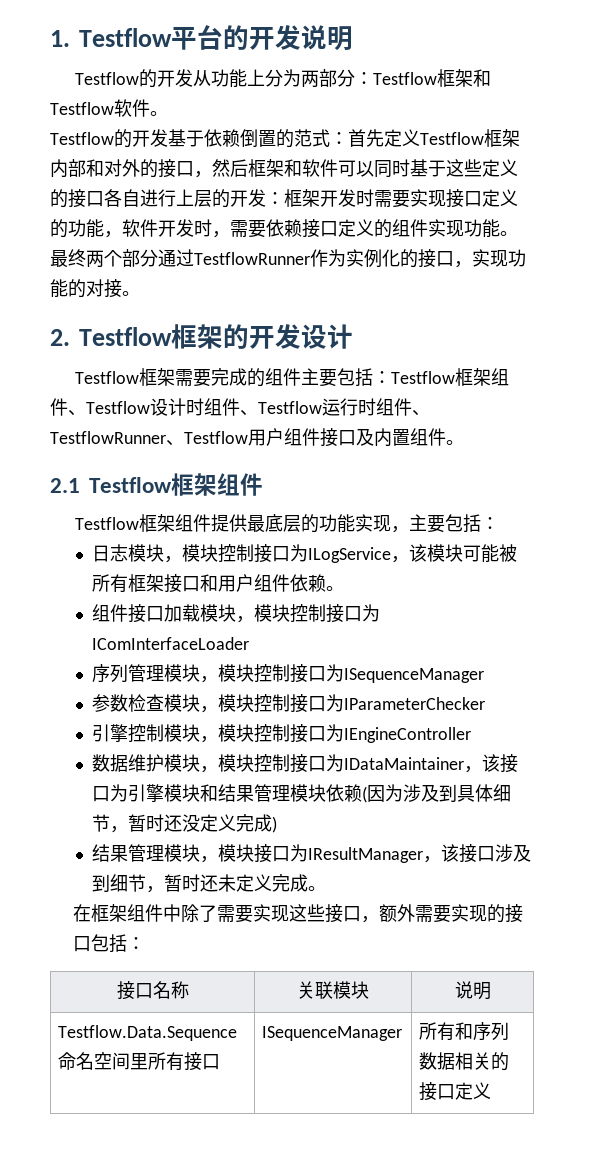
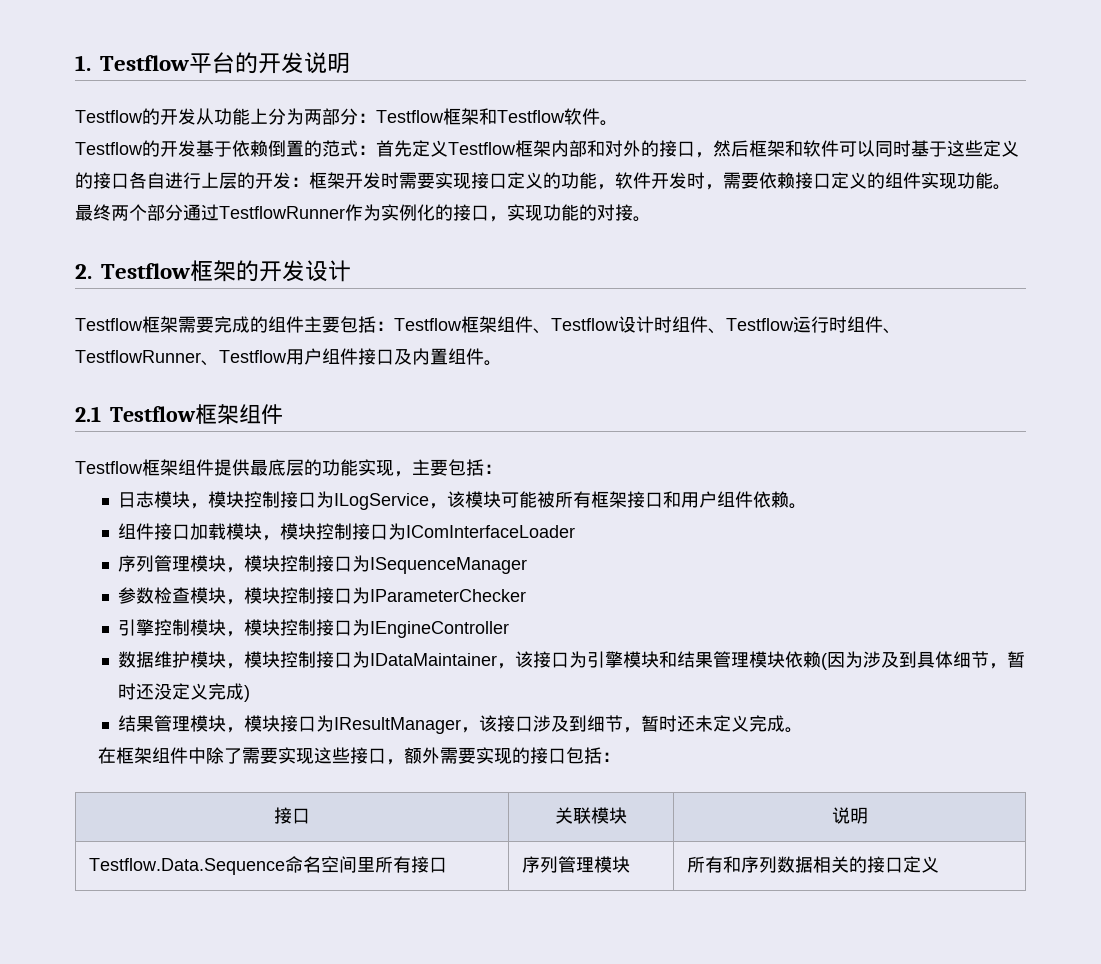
[152,981,189,999] 名称 -> (310, 816) none
[262,1026,403,1041] ISequenceManager -> [522,856,631,873] 序列管理模块

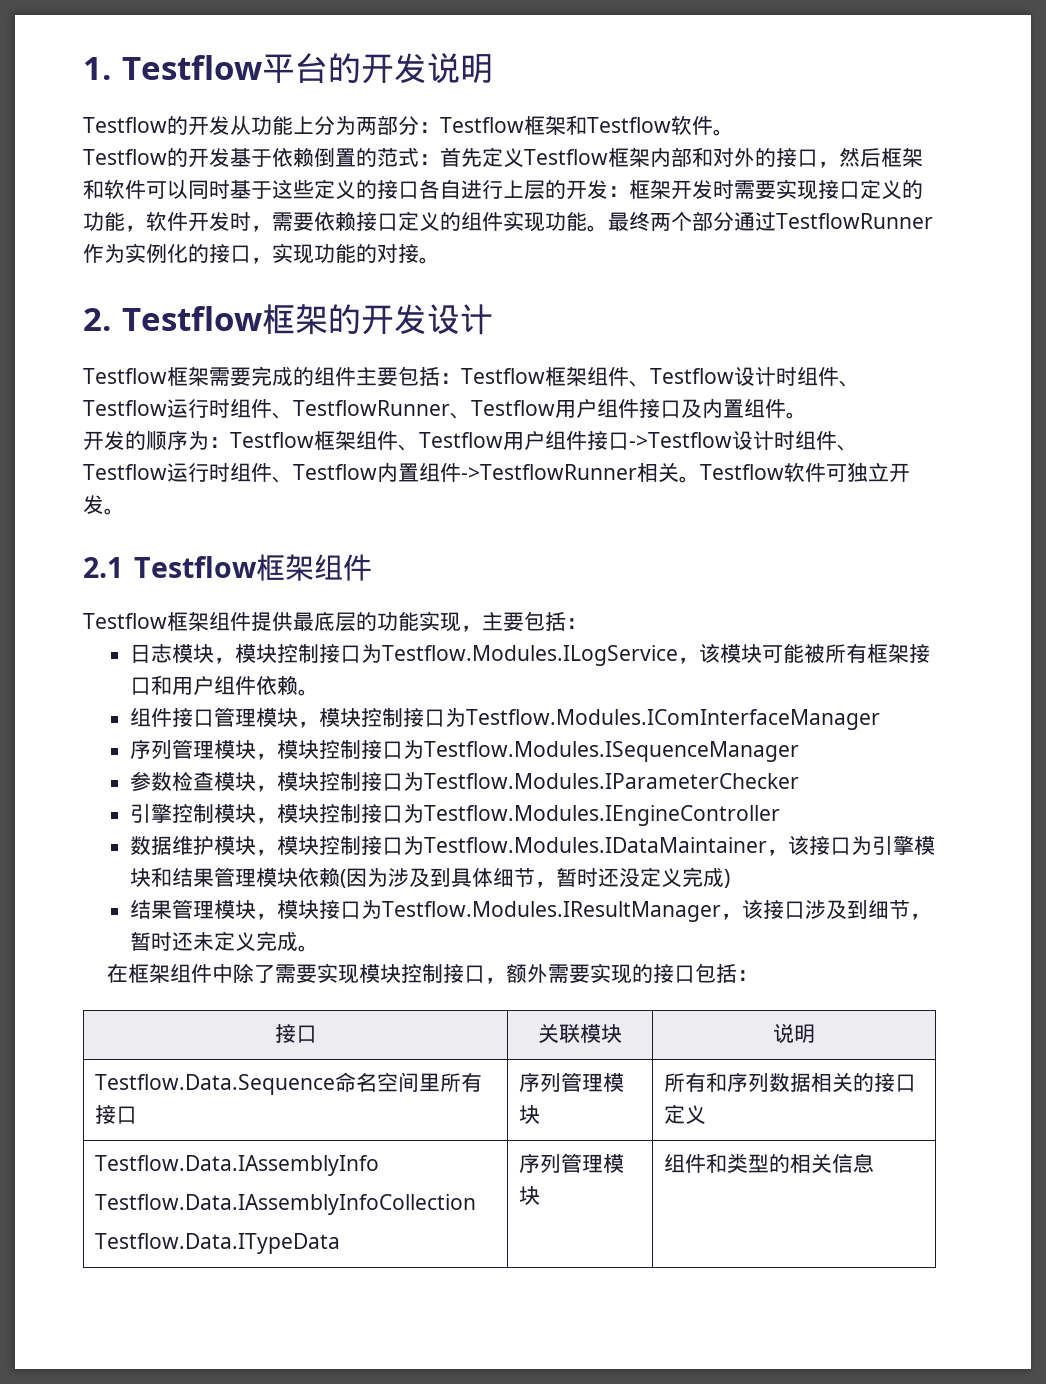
(502, 363) none -> [83,430,858,451] [83,462,910,483] [83,495,125,515] // 开发的顺序为：Testflow框架组件、Testflow用户组件接口->Testflow设计时组件、Testflow运行时组件、Testflow内置组件->TestflowRunner相关。Testflow软件可独立开发。
[333,493,429,510] ILogService -> [381,645,678,666] Testflow.Modules.ILogService
[189,523,575,541] 加载模块，模块控制接口为IComInterfaceLoader -> [213,707,880,730] 管理模块，模块控制接口为Testflow.Modules.IComInterfaceManager
[369,557,527,574] ISequenceManager -> [423,741,799,762] Testflow.Modules.ISequenceManager
[369,589,526,602] IParameterChecker -> [423,773,799,789] Testflow.Modules.IParameterChecker
[369,621,509,638] IEngineController -> [423,805,780,826] Testflow.Modules.IEngineController
[369,653,497,666] IDataMaintainer -> [423,837,767,853] Testflow.Modules.IDataMaintainer
[333,717,461,734] IResultManager -> [381,901,721,922] Testflow.Modules.IResultManager
[314,747,351,764] 这些 -> [358,964,443,983] 模块控制
(940, 864) none -> [95,1155,380,1176] [95,1194,477,1215] [95,1233,341,1254] [519,1153,625,1173] [519,1186,541,1205] [664,1153,875,1173] // Testflow.Data.IAssemblyInfo // Testflow.Data.IAssemblyInfoCollection // Testflow.Data.ITypeData | 序列管理模块 | 组件和类型的相关信息

